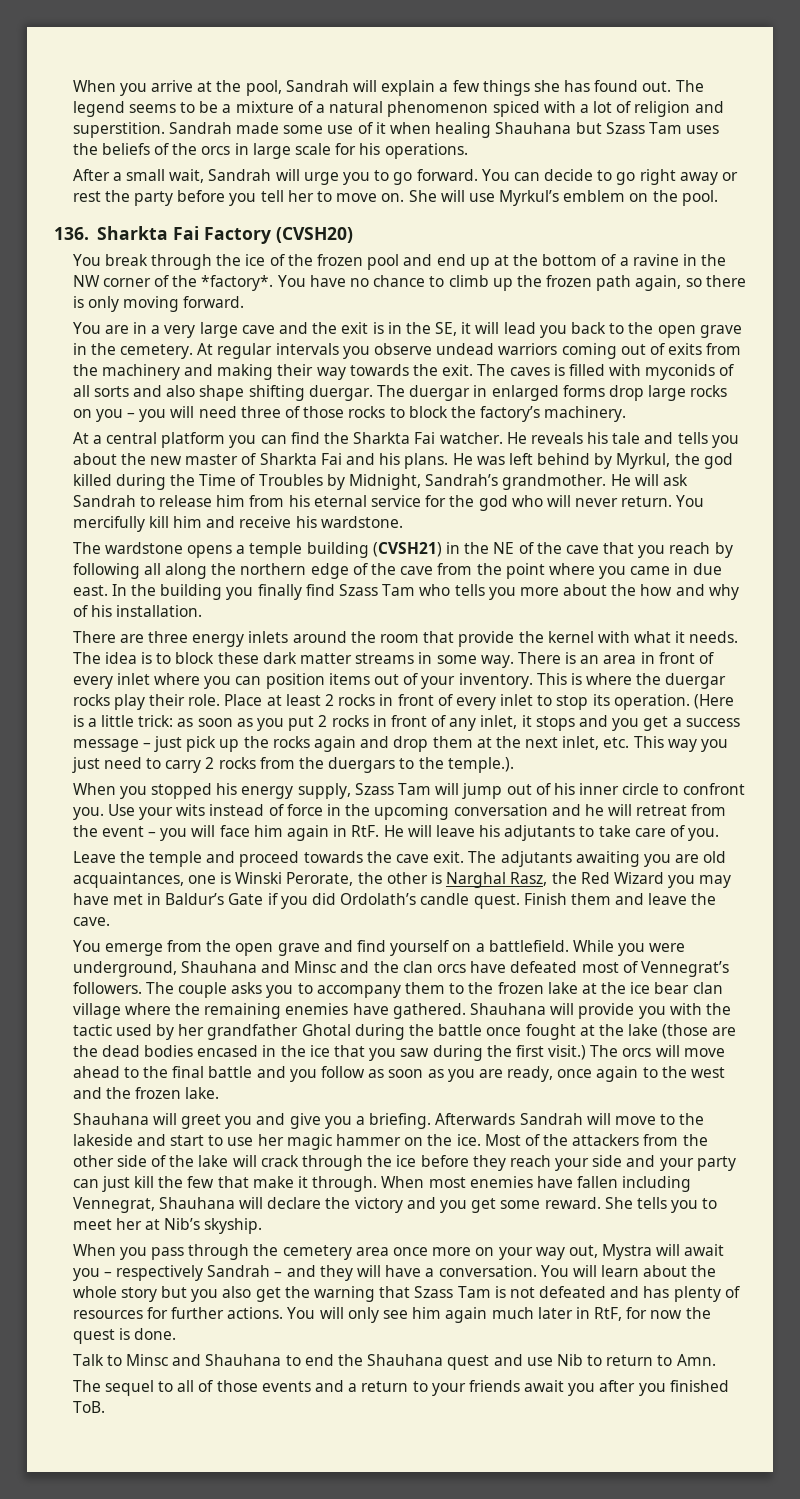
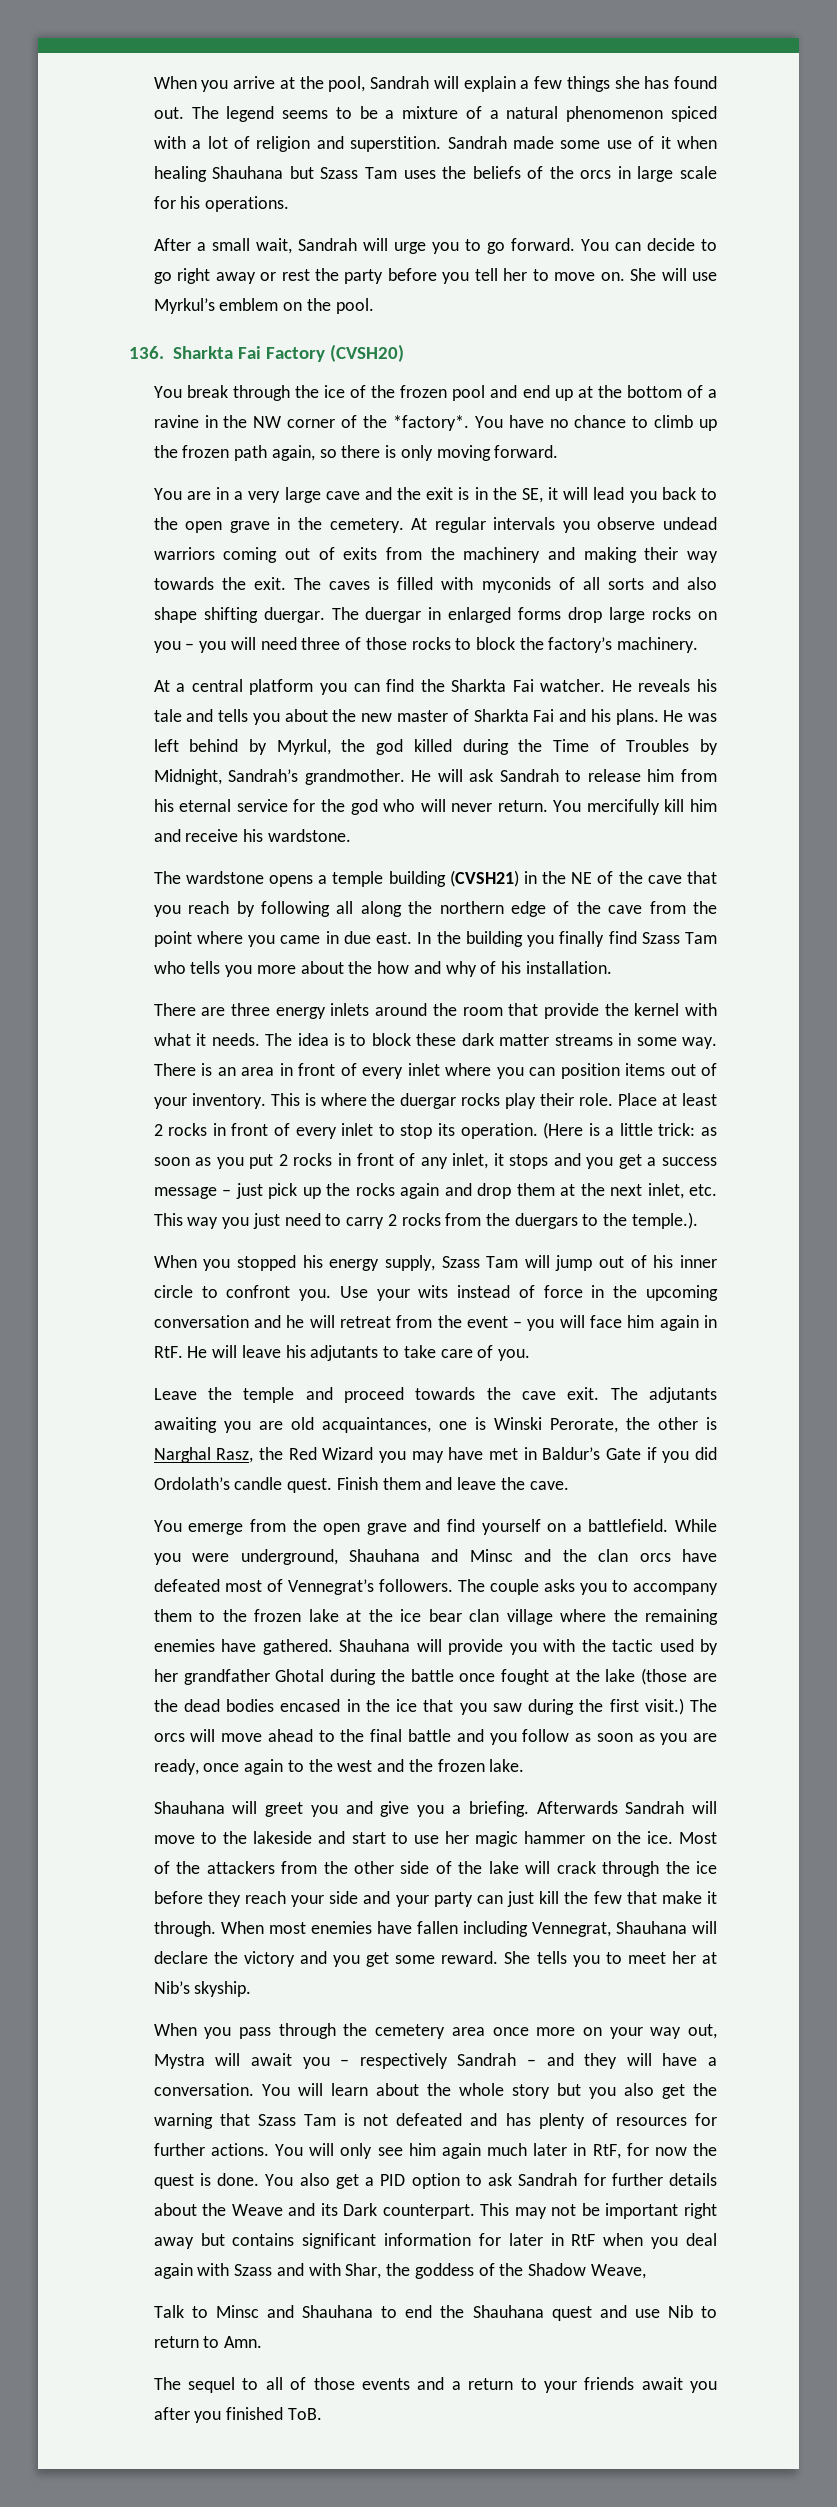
(177, 1334) none -> [265,2173,717,2189] [153,2203,717,2219] [153,2233,717,2249] [153,2263,646,2279] You also get a PID option to ask Sandrah for further details about the Weave and its Dark counterpart. This may not be important right away but contains significant information for later in RtF when you deal again with Szass and with Shar, the goddess of the Shadow Weave,

